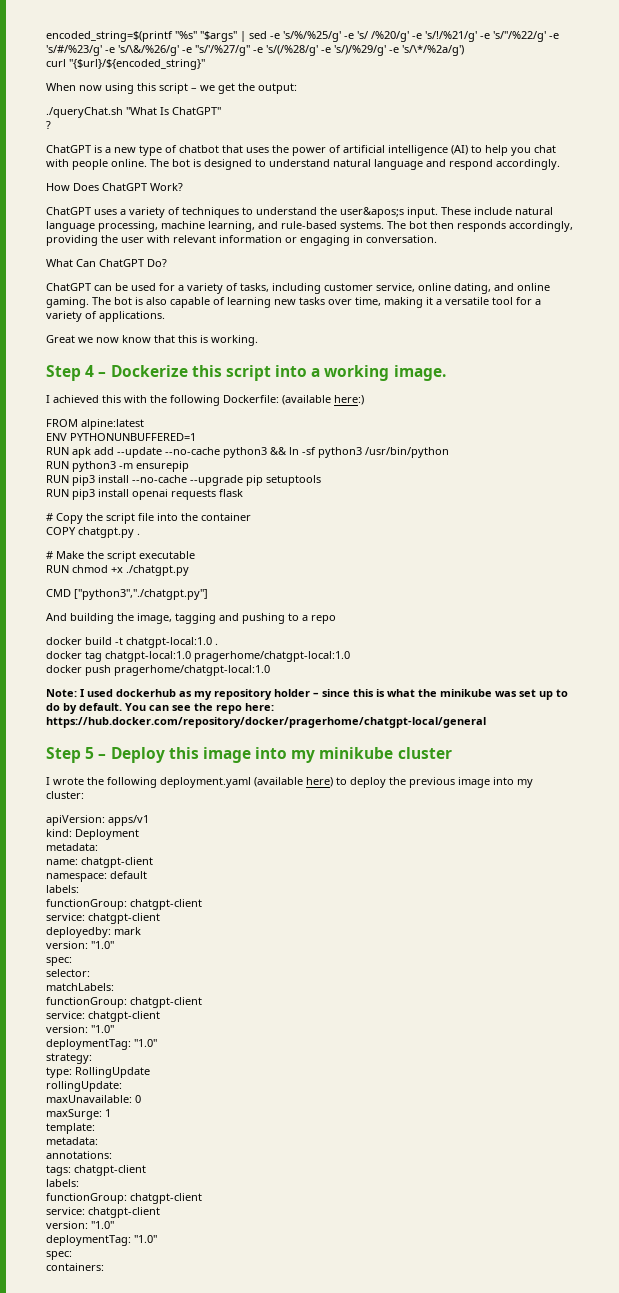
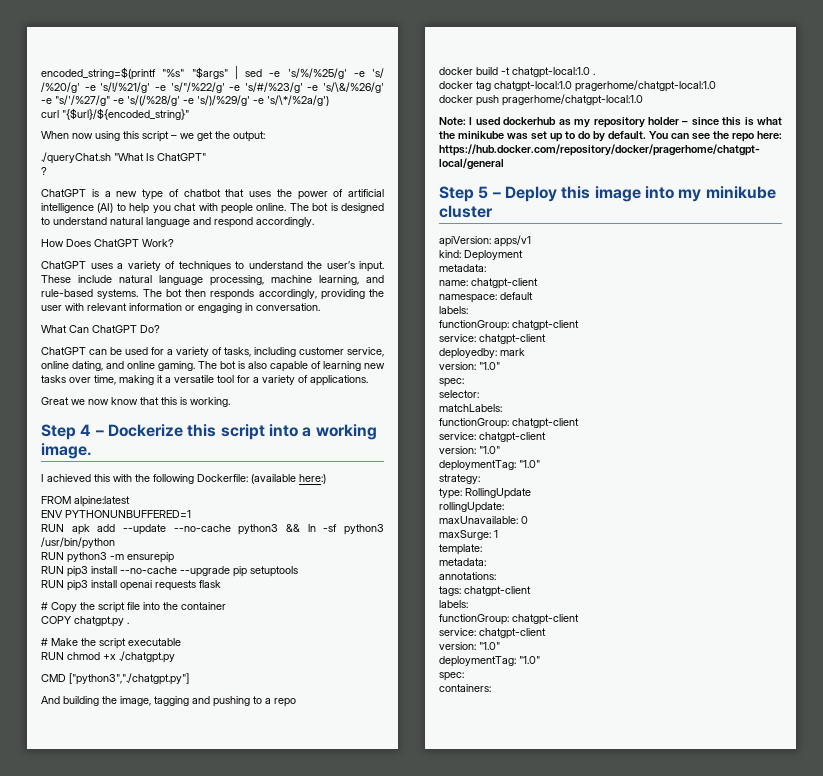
[340,207,404,218] user&apos;s -> [326,261,355,269] user’s
[46,777,533,788] [46,791,84,799] // I wrote the following deployment.yaml (available here) to deploy the previous image into my cluster: -> (493, 211) none

